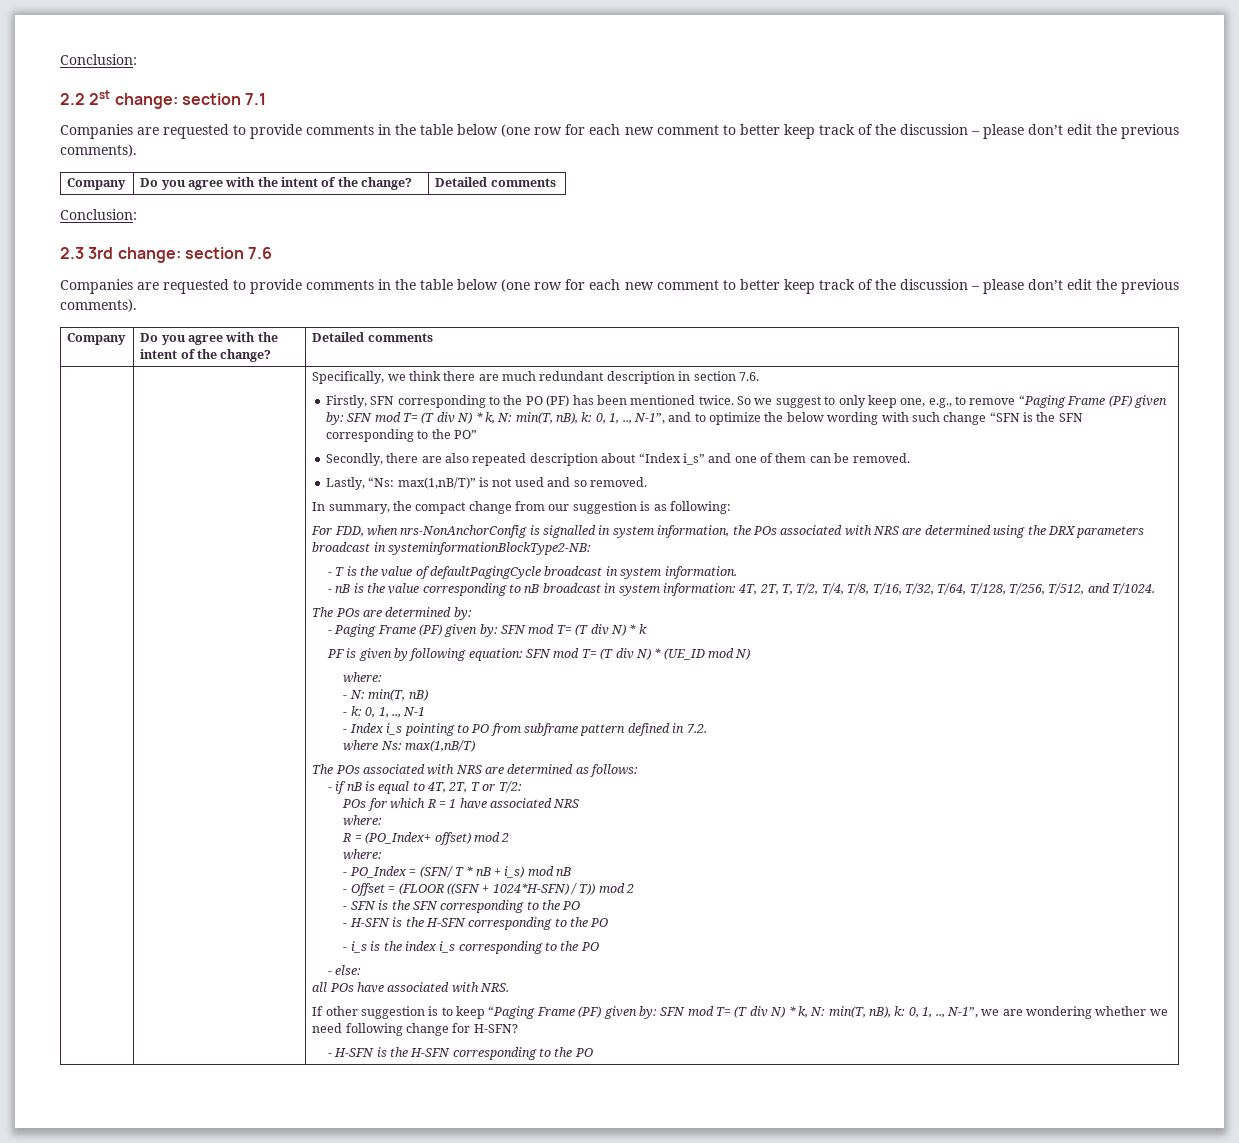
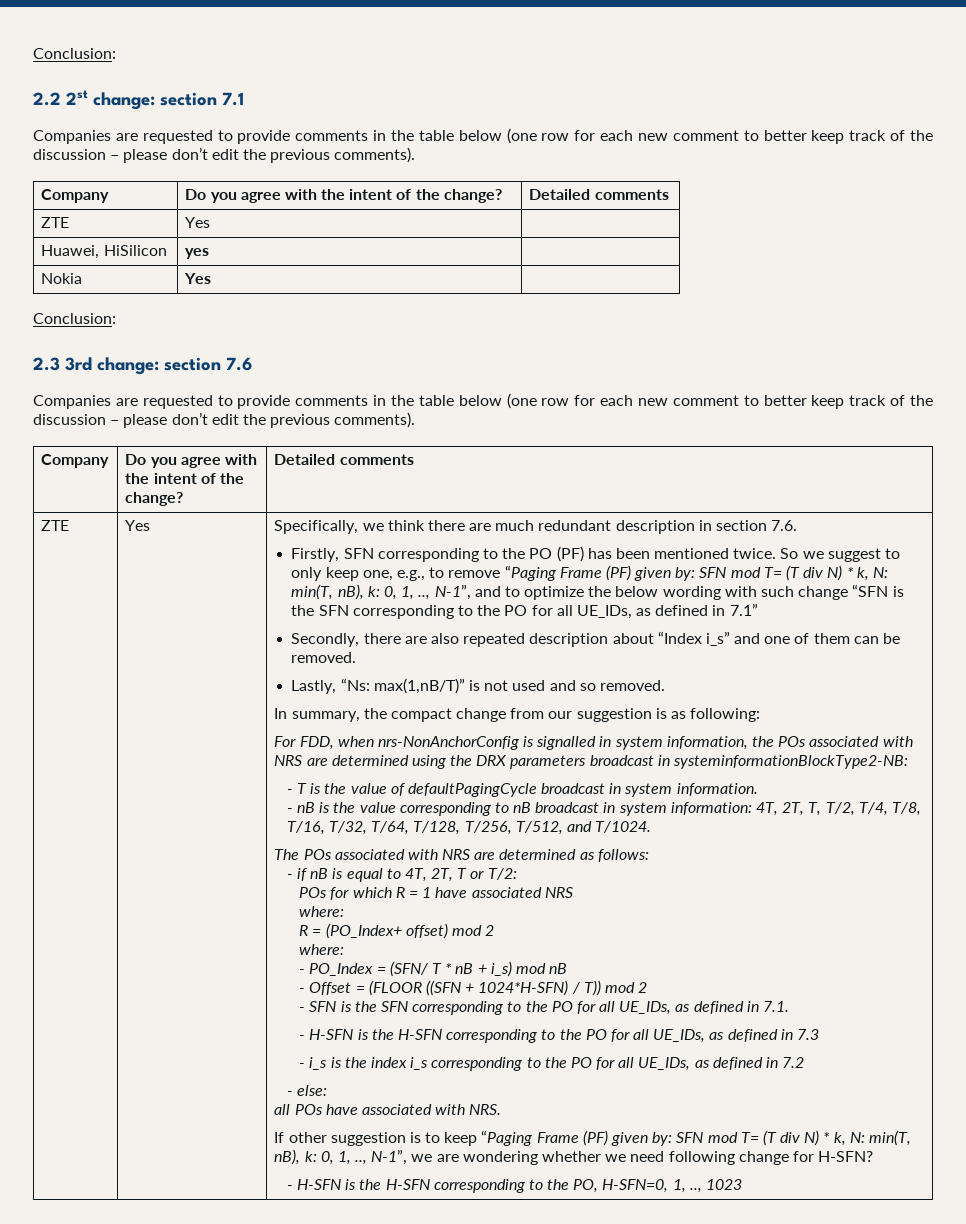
(556, 182) none -> [41,217,70,228] [185,217,211,228] [41,245,167,259] [185,248,210,259] [41,273,83,284] [184,273,212,284] // ZTE | Yes | // Huawei, HiSilicon | yes | // Nokia | Yes |
(433, 337) | -> [41,520,70,531] [125,520,151,531] ZTE | Yes
[454,430,478,439] PO” -> [504,603,758,619] PO for all UE_IDs, as defined in 7.1”
[312,607,472,620] [327,624,647,637] [326,648,751,661] [343,672,383,683] [343,689,428,701] [343,706,426,718] [343,723,707,736] [343,740,476,752] // The POs are determined by: // - Paging Frame (PF) given by: SFN mod T= (T div N) * k // PF is given by following equation: SFN mod T= (T div N) * (UE_ID mod N) // where: // - N: min(T, nB) // - k: 0, 1, .., N-1 // - Index i_s pointing to PO from subframe pattern defined in 7.2. // where Ns: max(1,nB/T) -> (652, 827) none
[343,917,609,930] // - H-SFN is the H-SFN corresponding to the PO -> [576,1001,790,1015] [299,1029,820,1043] for all UE_IDs, as defined in 7.1. // - H-SFN is the H-SFN corresponding to the PO for all UE_IDs, as defined in 7.3
(599, 946) none -> [596,1057,805,1071] for all UE_IDs, as defined in 7.2
[574,1048,593,1057] PO -> [573,1179,743,1193] PO, H-SFN=0, 1, .., 1023

